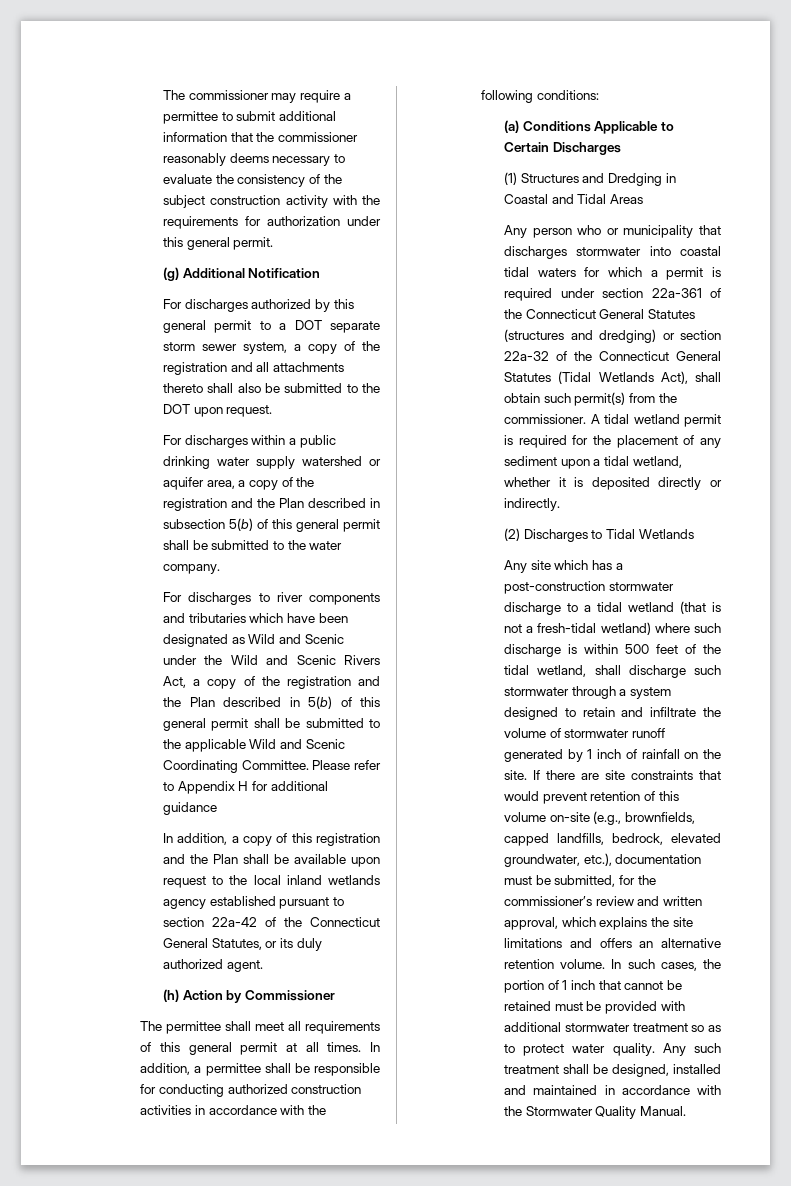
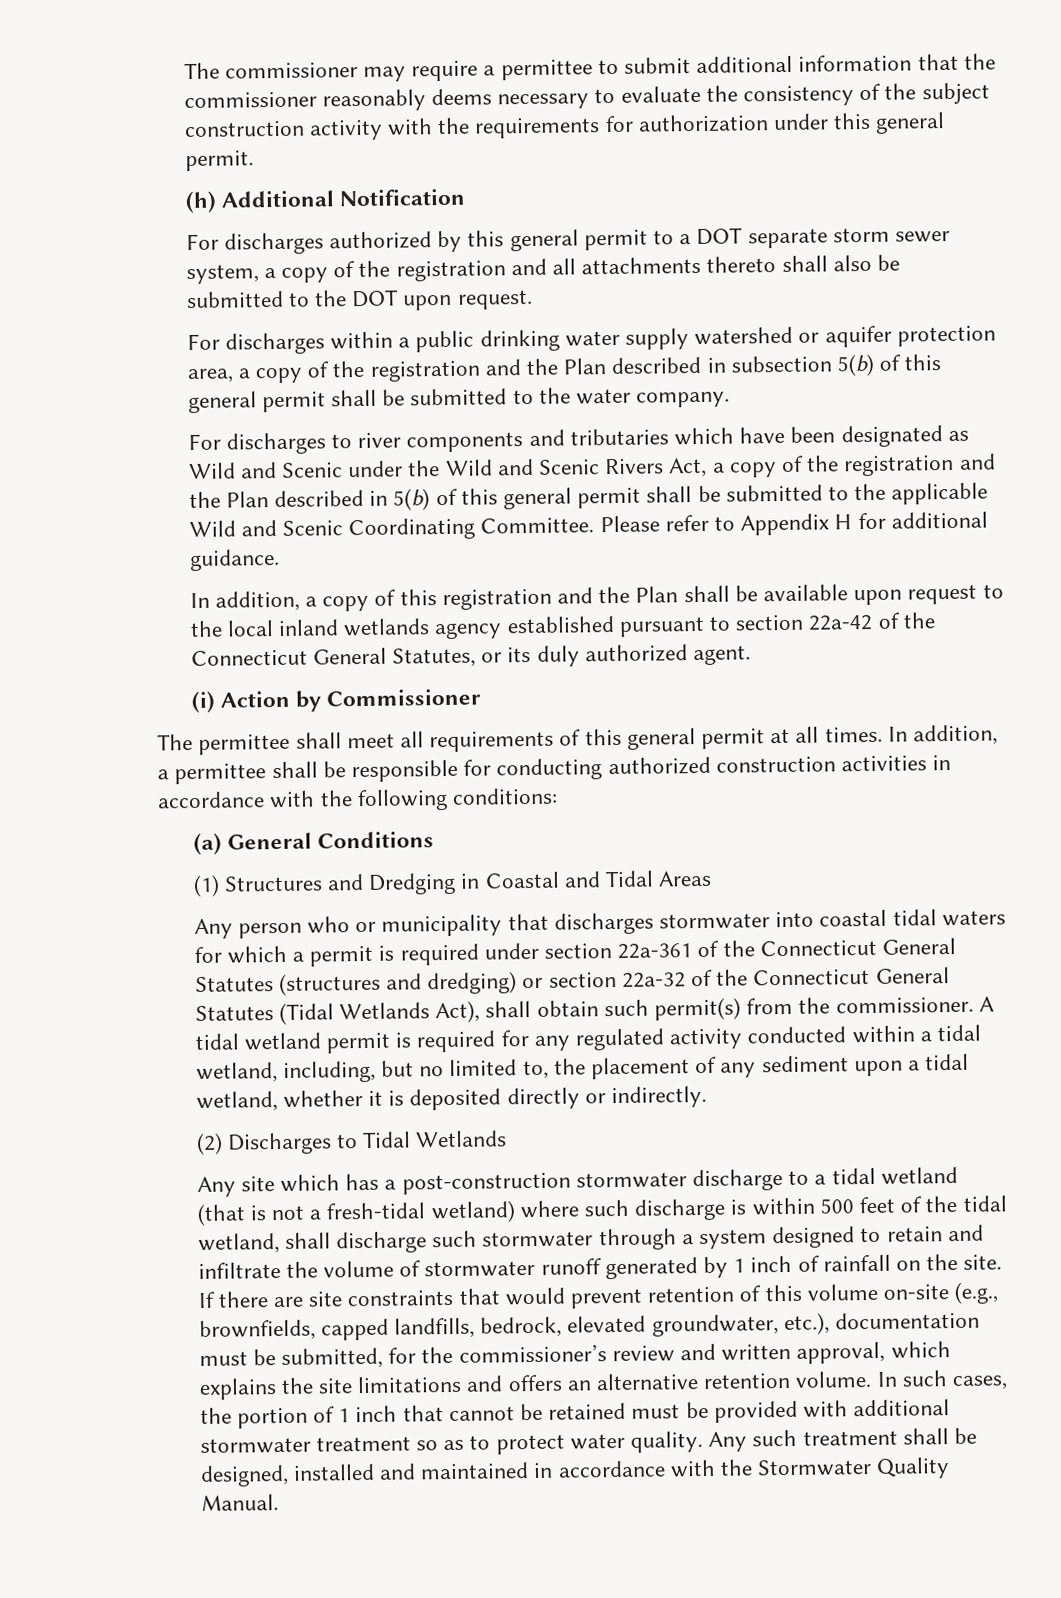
[163,267,179,281] (g) -> [184,190,217,214] (h)
(204, 483) none -> [896,325,996,347] protection
[163,802,217,815] guidance -> [189,548,280,572] guidance.
[163,989,179,1002] (h) -> [190,690,215,714] (i)
(519, 126) none -> [226,832,312,850] General
[594,121,674,134] [504,142,621,155] Applicable to Certain Discharges -> (434, 840) none
(589, 440) none -> [533,1024,982,1051] [195,1059,549,1083] any regulated activity conducted within a tidal wetland, including, but no limited to,

